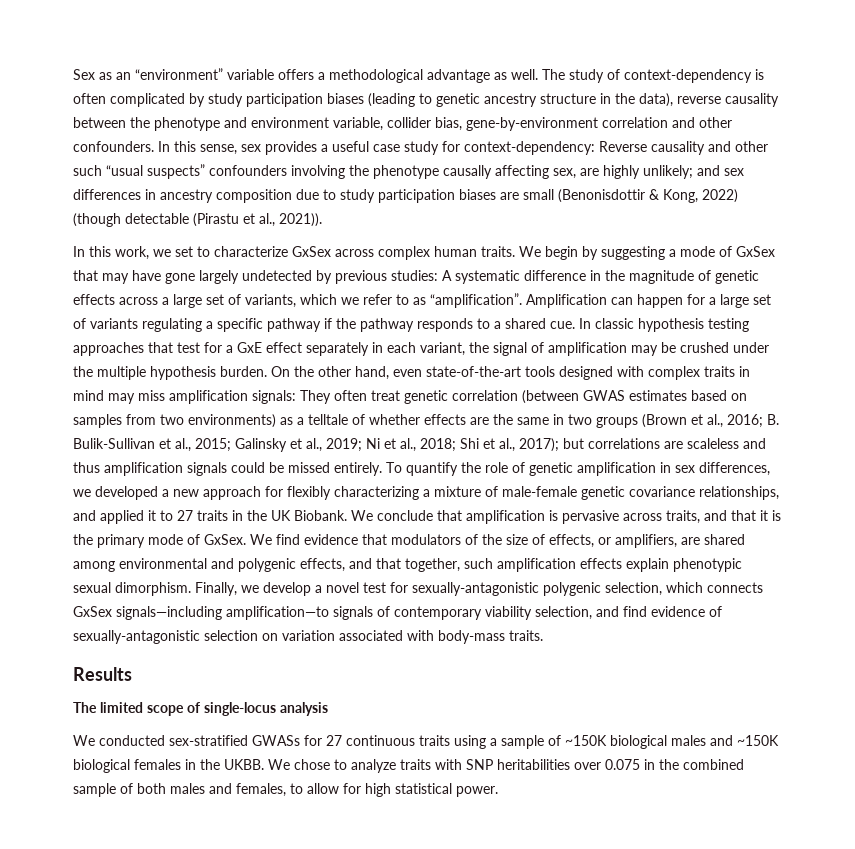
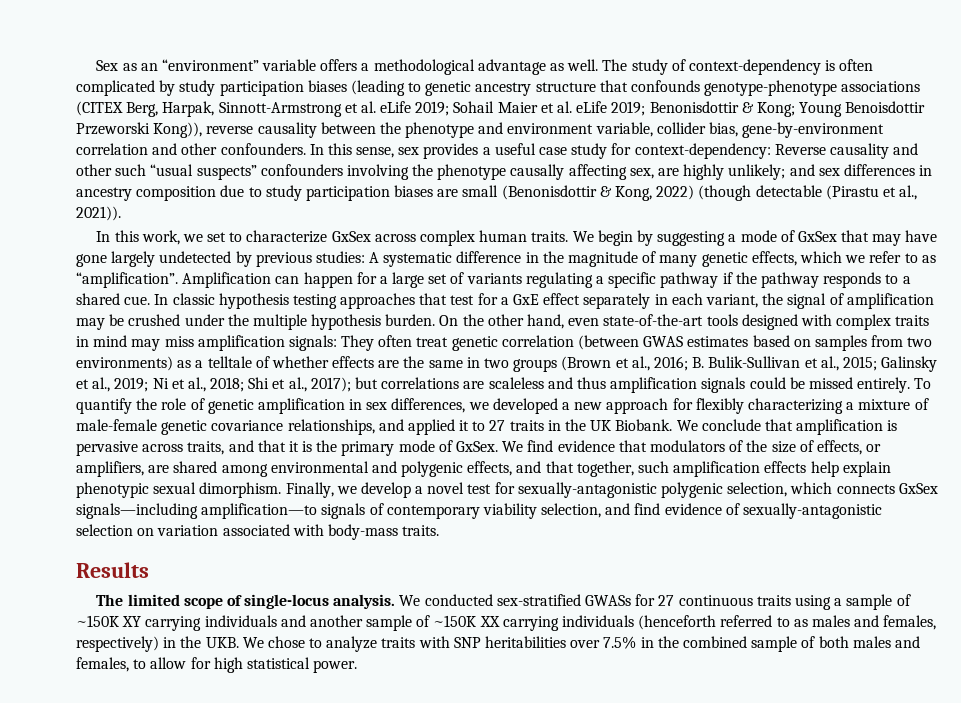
[600,93,673,107] in the data), -> [599,80,921,96] [76,101,926,117] [76,122,203,138] that confounds genotype-phenotype associations (CITEX Berg, Harpak, Sinnott-Armstrong et al. eLife 2019; Sohail Maier et al. eLife 2019; Benonisdottir & Kong; Young Benoisdottir Przeworski Kong)),
[715,270,759,284] [73,294,296,308] genetic effects across a large set of variants, -> [659,251,797,267] many genetic effects,
(622, 563) none -> [810,461,839,477] help
[280,702,328,716] analysis // -> [333,594,396,609] analysis.
[610,735,779,749] [73,759,264,773] biological males and ~150K biological females in the UKBB. -> [122,615,937,631] [76,636,239,652] XY carrying individuals and another sample of ~150K XX carrying individuals (henceforth referred to as males and females, respectively) in the UKB.
[605,759,640,770] 0.075 -> [603,636,637,649] 7.5%

